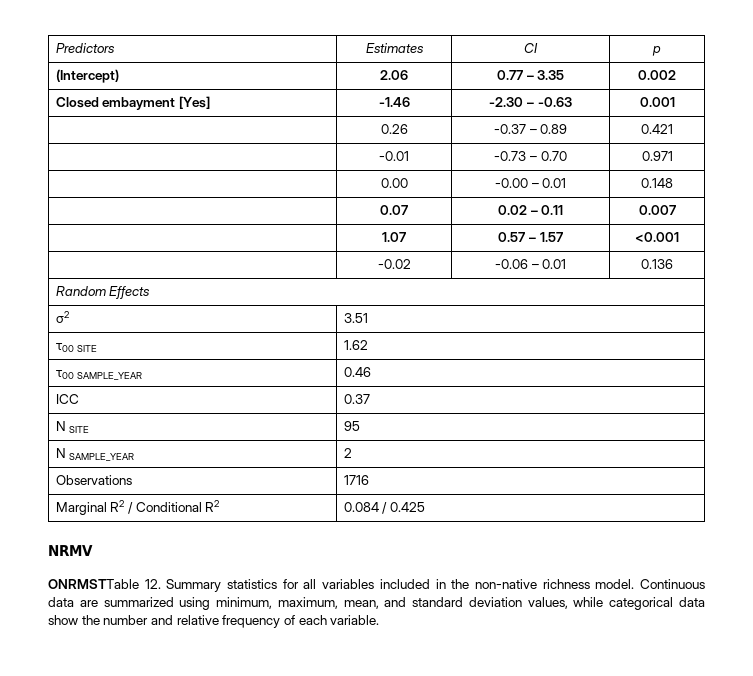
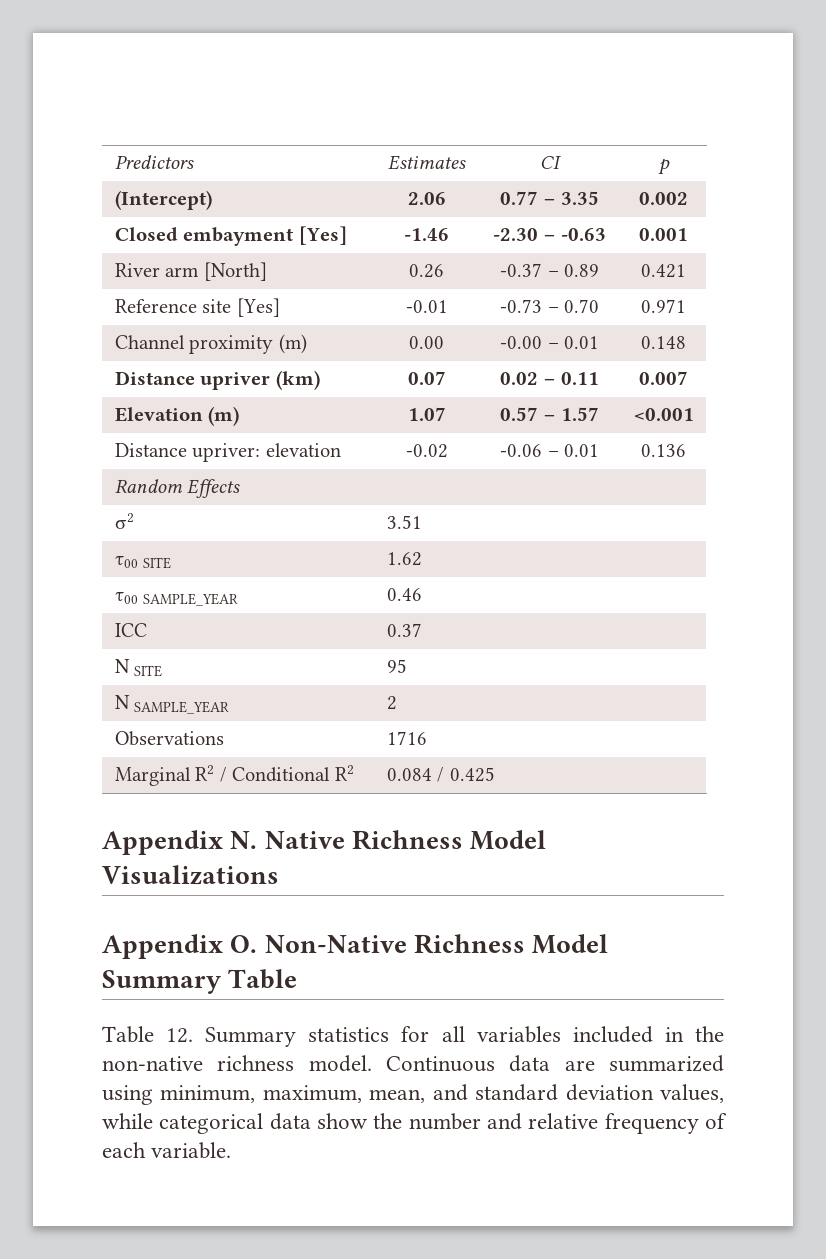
(675, 102) none -> [114,262,267,281] River arm [North]
(673, 129) none -> [114,298,280,317] Reference site [Yes]
(673, 156) none -> [114,334,307,354] Channel proximity (m)
(673, 183) none -> [114,370,320,390] Distance upriver (km)
(676, 210) none -> [114,406,240,426] Elevation (m)
(679, 237) none -> [114,443,341,462] Distance upriver: elevation
[48,545,93,556] [48,579,139,589] NRMV // ONRMSTTable -> [102,830,547,855] [102,865,279,885] [102,934,609,959] [102,969,298,994] [102,1026,154,1043] Appendix N. Native Richness Model Visualizations // Appendix O. Non-Native Richness Model Summary Table // Table

